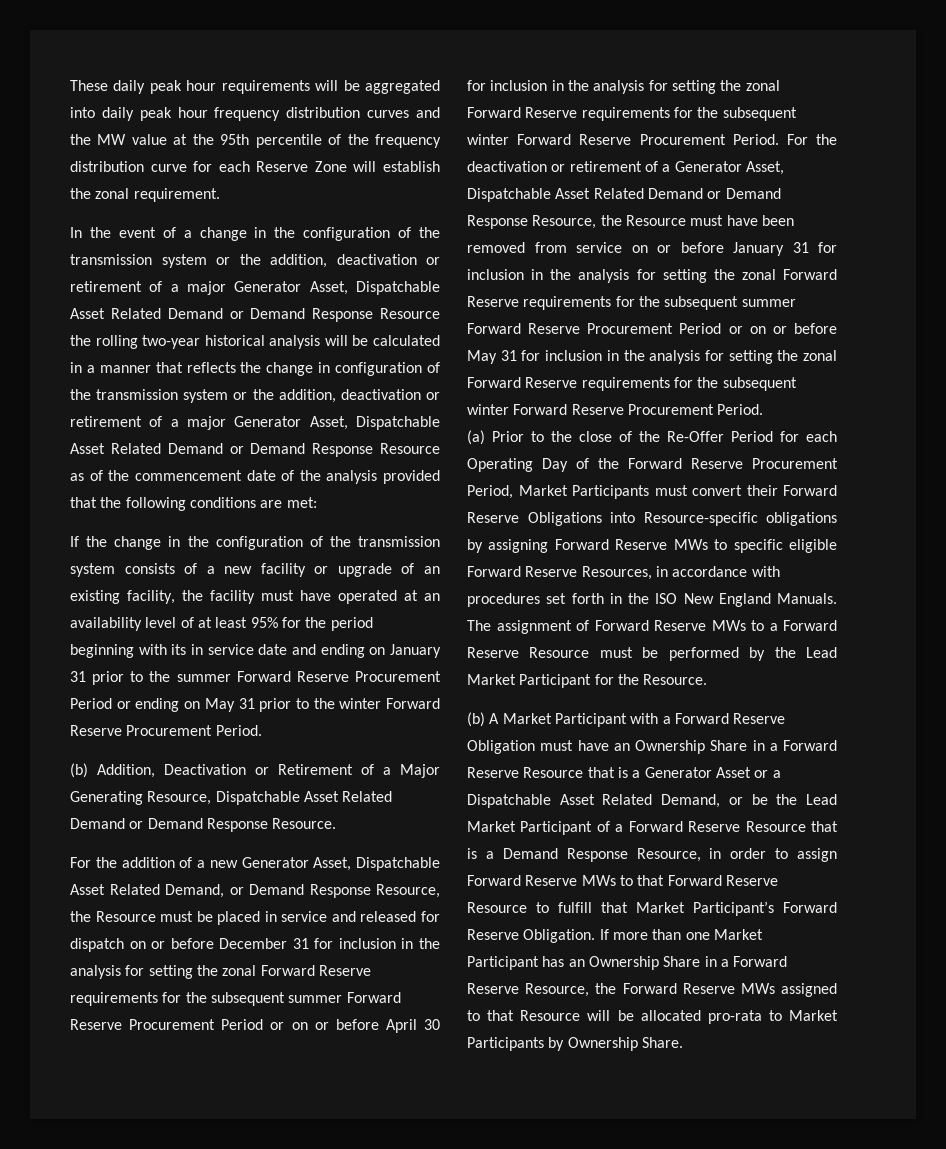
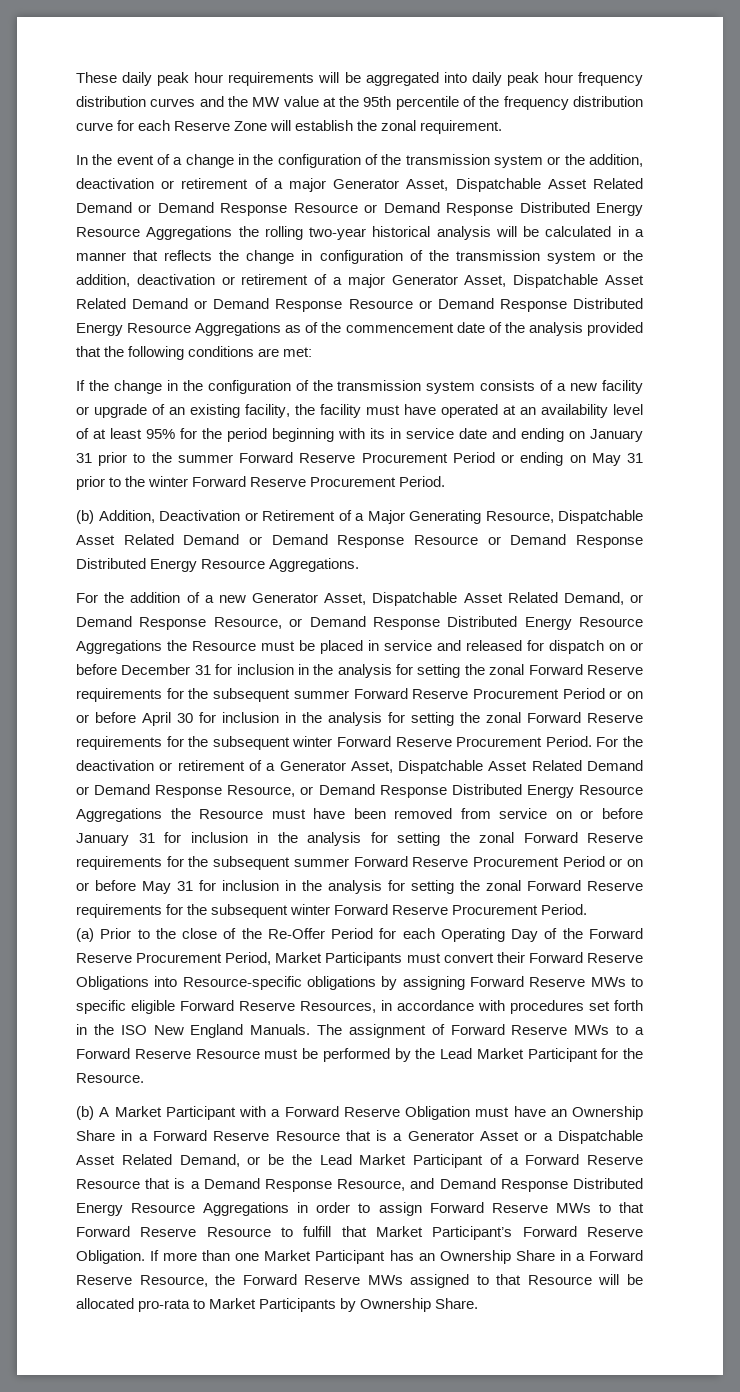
(441, 313) none -> [364,202,644,216] [76,226,233,240] or Demand Response Distributed Energy Resource Aggregations
(441, 448) none -> [418,298,644,312] [76,322,282,336] or Demand Response Distributed Energy Resource Aggregations
[272,818,337,829] Resource. -> [414,534,644,548] [76,558,360,572] Resource or Demand Response Distributed Energy Resource Aggregations.
(440, 891) none -> [289,616,643,630] [76,640,162,654] or Demand Response Distributed Energy Resource Aggregations
(597, 222) none -> [300,784,644,798] [76,808,162,822] or Demand Response Distributed Energy Resource Aggregations
(701, 855) none -> [410,1178,643,1192] [76,1202,290,1216] and Demand Response Distributed Energy Resource Aggregations

